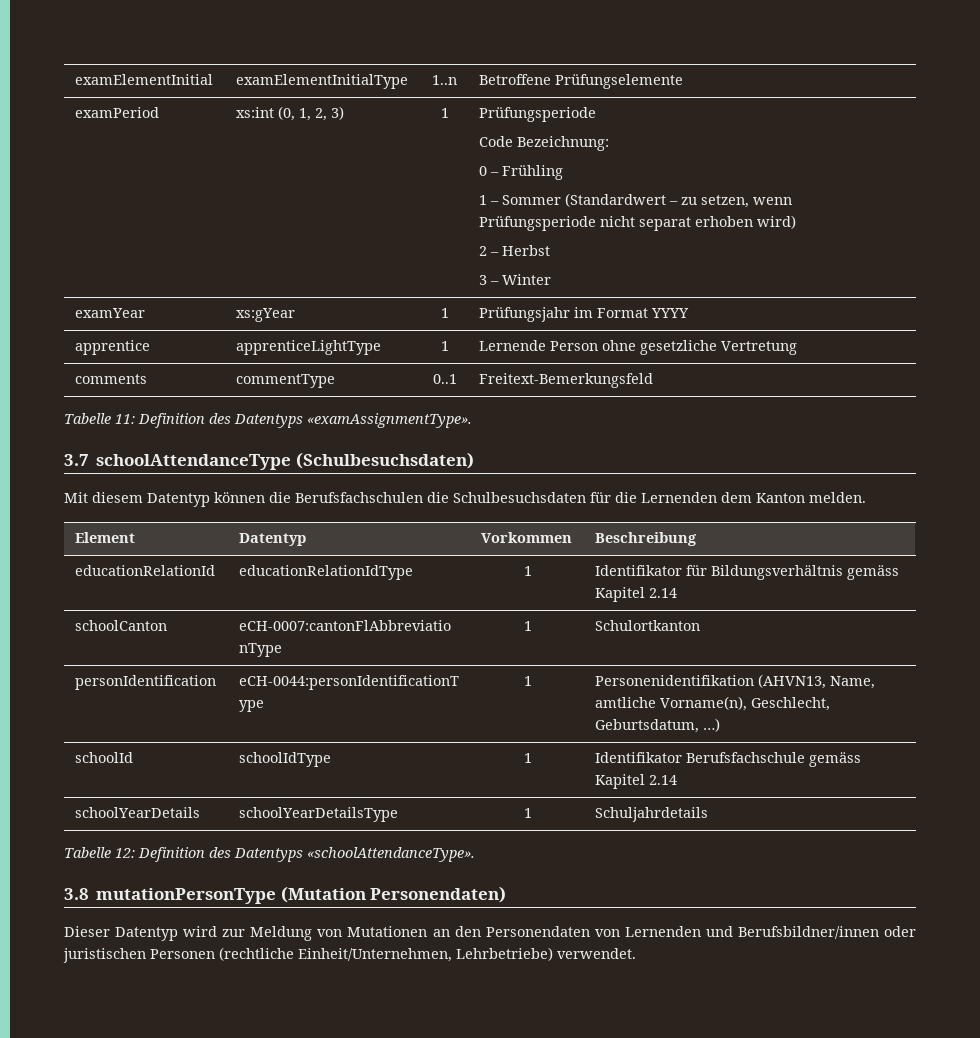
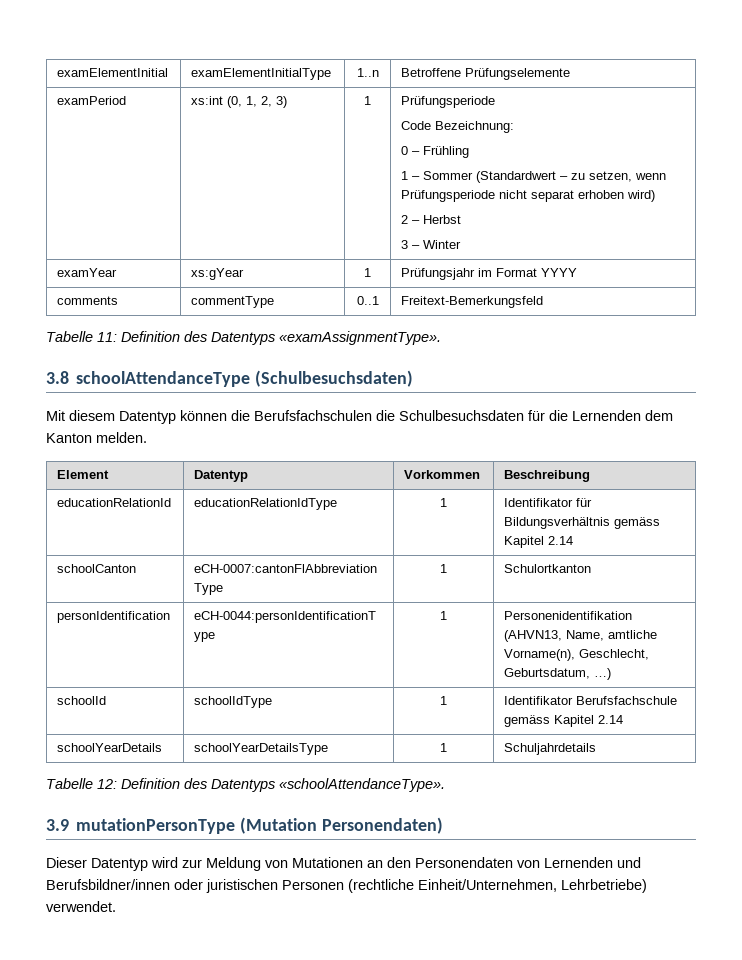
[75,340,151,355] [236,340,382,355] [440,341,449,351] [479,340,798,355] // apprentice | apprenticeLightType | 1 | Lernende Person ohne gesetzliche Vertretung -> (578, 272) none
[64,454,89,466] 3.7 -> [46,371,69,384] 3.8
[64,888,89,900] 3.8 -> [46,819,69,831] 3.9

